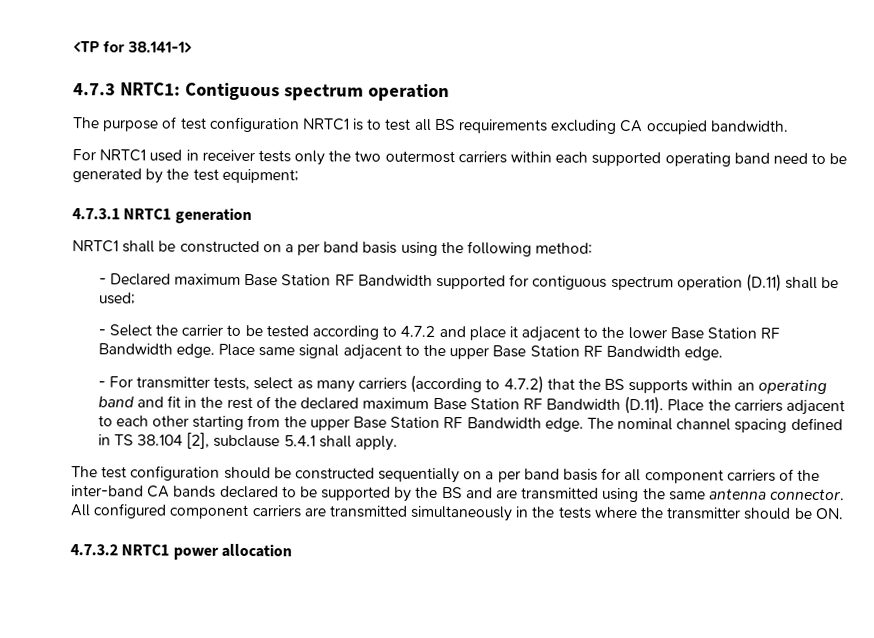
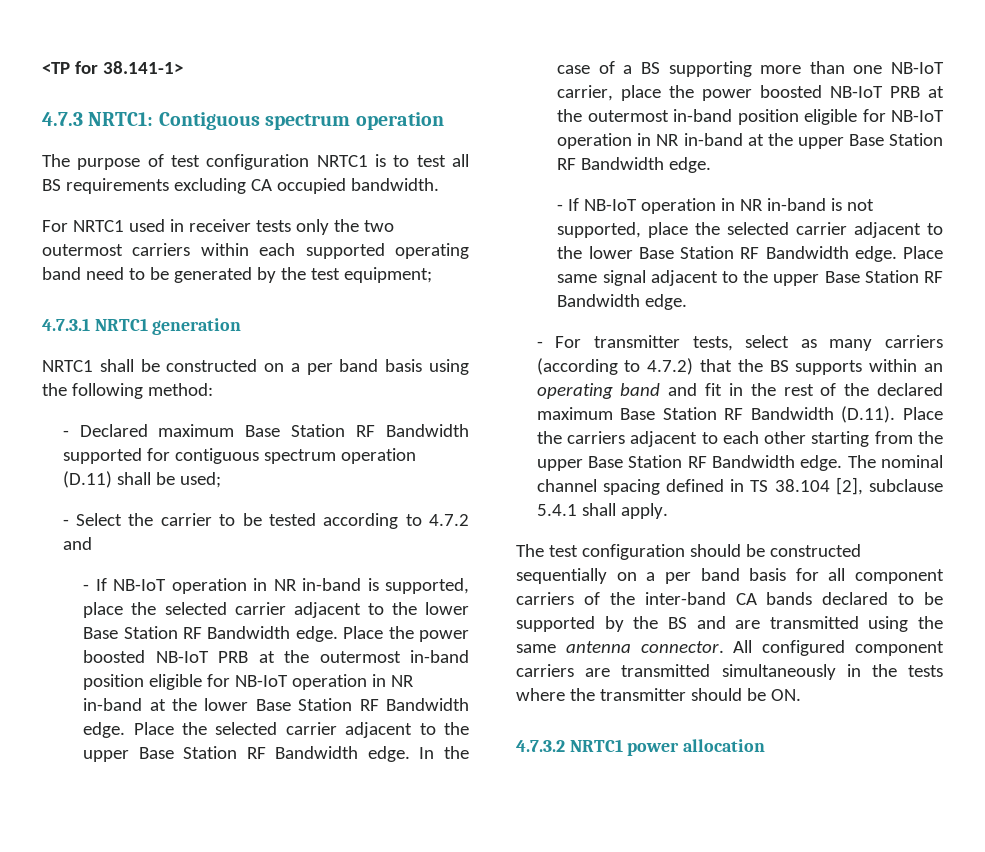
[468,326,518,341] place it -> [83,578,469,594] [83,602,469,618] [83,626,470,642] [83,650,469,663] [83,674,415,690] [83,698,470,711] [83,722,469,738] [83,746,469,762] [557,61,944,77] [557,85,944,101] [557,109,944,125] [557,133,943,149] [557,157,712,173] [557,198,875,214] [557,222,848,238] // - If NB-IoT operation in NR in-band is supported, place the selected carrier adjacent to the lower Base Station RF Bandwidth edge. Place the power boosted NB-IoT PRB at the outermost in-band position eligible for NB-IoT operation in NR in-band at the lower Base Station RF Bandwidth edge. Place the selected carrier adjacent to the upper Base Station RF Bandwidth edge. In the case of a BS supporting more than one NB-IoT carrier, place the power boosted NB-IoT PRB at the outermost in-band position eligible for NB-IoT operation in NR in-band at the upper Base Station RF Bandwidth edge. // - If NB-IoT operation in NR in-band is not supported, place the selected carrier

